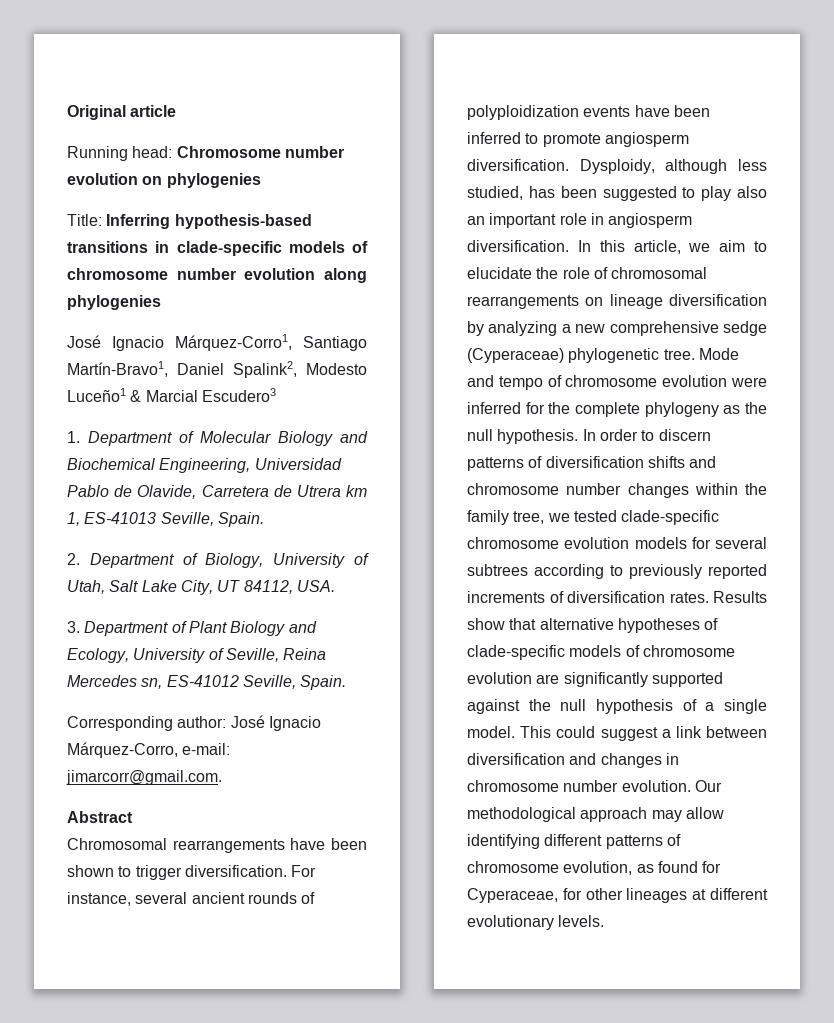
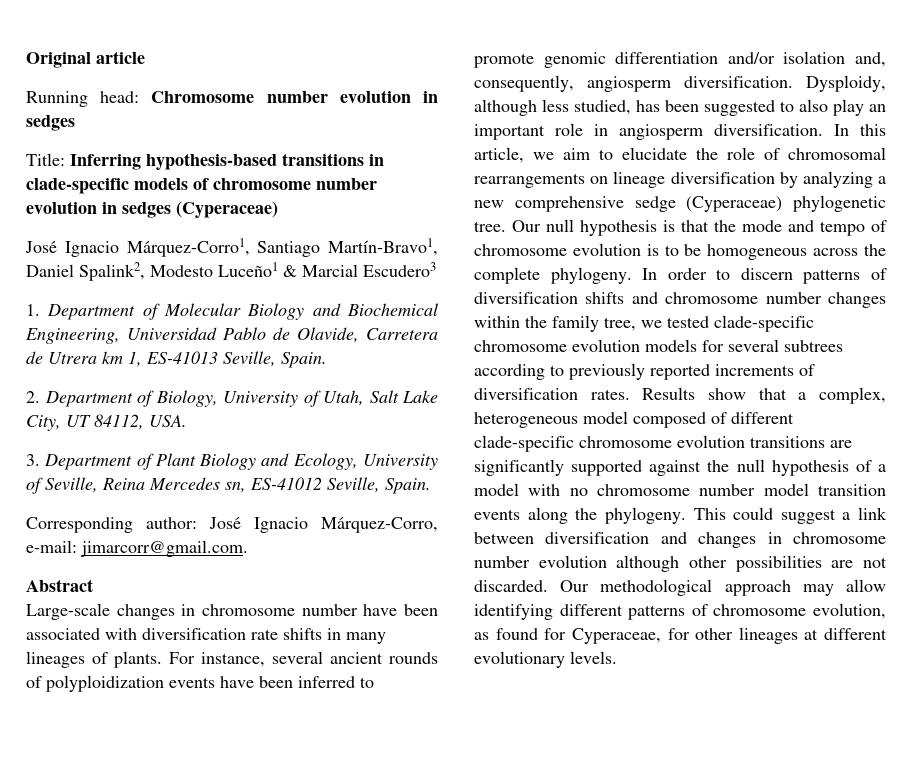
[142,173,261,188] on phylogenies -> [423,91,438,103] [26,115,75,131] in sedges
[324,268,368,283] [67,295,161,310] along phylogenies -> [102,201,278,218] in sedges (Cyperaceae)
[67,838,368,853] [67,865,287,880] Chromosomal rearrangements have been shown to trigger diversification. -> [26,603,439,620] [26,628,386,644] [26,651,162,668] Large-scale changes in chromosome number have been associated with diversification rate shifts in many lineages of plants.
(601, 140) none -> [543,51,886,68] [474,75,574,92] genomic differentiation and/or isolation and, consequently,
[701,186,767,201] play also -> [799,99,864,116] also play
[698,348,739,360] Mode -> [512,219,782,236] Our null hypothesis is that the mode
[731,377,767,387] [467,402,767,417] [467,429,579,444] were inferred for the complete phylogeny as the null hypothesis. -> [646,244,886,260] [474,267,632,284] is to be homogeneous across the complete phylogeny.
[539,618,719,633] [467,645,735,660] [467,672,532,684] alternative hypotheses of clade-specific models of chromosome evolution -> [798,387,886,404] [474,411,794,428] [474,435,825,452] a complex, heterogeneous model composed of different clade-specific chromosome evolution transitions
[724,699,767,714] [467,726,515,738] single model. -> [474,483,886,496] [474,507,686,524] model with no chromosome number model transition events along the phylogeny.
[621,780,691,792] evolution. -> [538,555,887,572] [474,580,548,592] evolution although other possibilities are not discarded.

